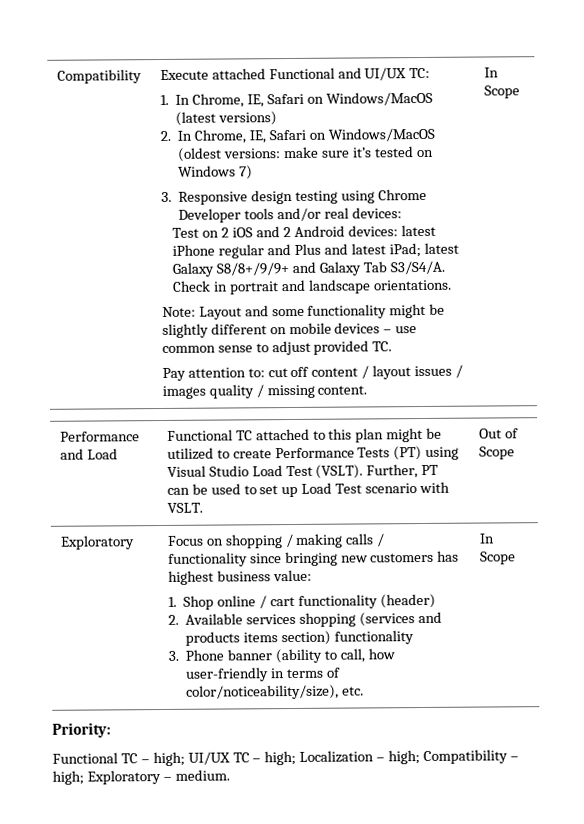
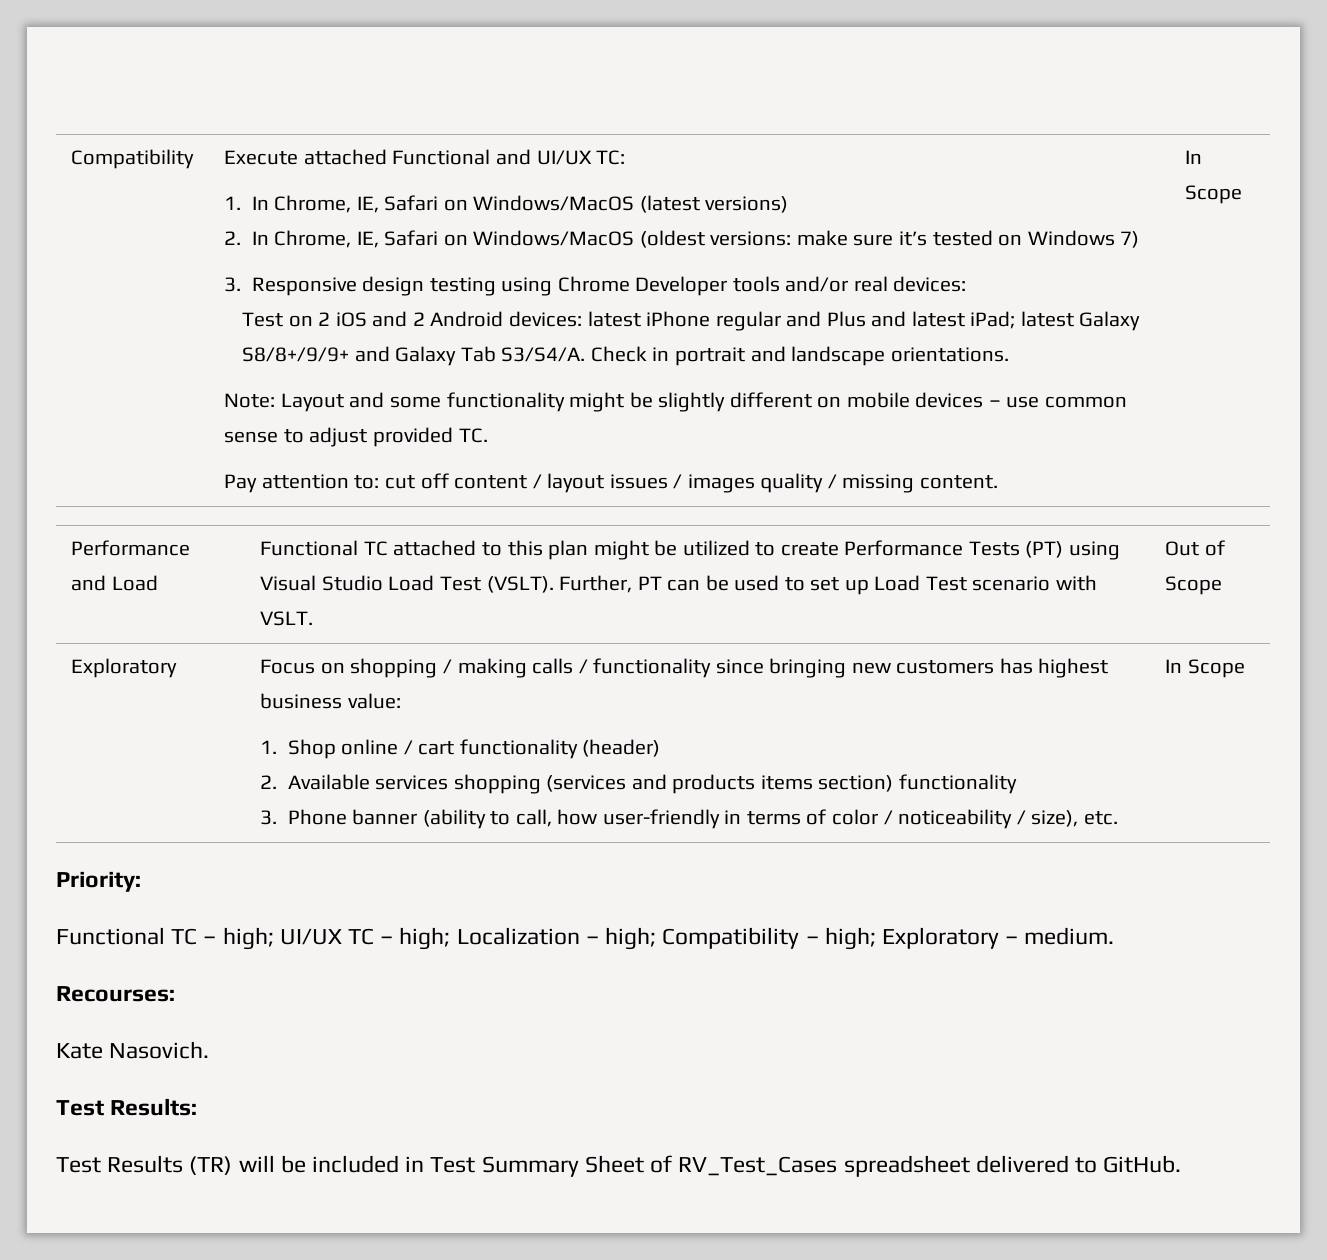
[186,684,340,700] color/noticeability/size), -> [831,809,1079,829] color / noticeability / size),
(230, 775) none -> [56,986,175,1002] [56,1041,210,1059] [56,1098,198,1116] [56,1155,1182,1177] // Recourses: // Kate Nasovich. // Test Results: // Test Results (TR) will be included in Test Summary Sheet of RV_Test_Cases spreadsheet delivered to GitHub.

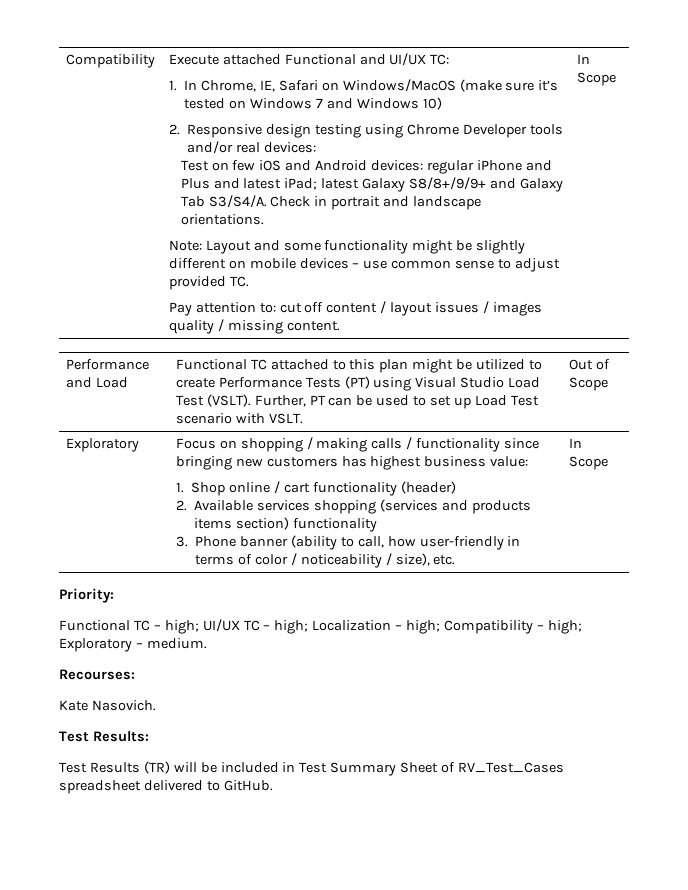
[639,195,789,213] [224,230,848,248] (latest versions) // 2. In Chrome, IE, Safari on Windows/MacOS (oldest versions: make -> [459,79,502,92] (make
[1120,231,1140,248] [224,277,242,292] 7) // 3. -> [315,97,442,110] [168,124,180,135] 7 and Windows 10) // 2.
[318,312,331,326] 2 -> [232,160,256,171] few
[412,312,425,326] 2 -> (312, 165) none
[587,311,781,331] latest iPhone regular -> [427,160,522,174] regular iPhone

